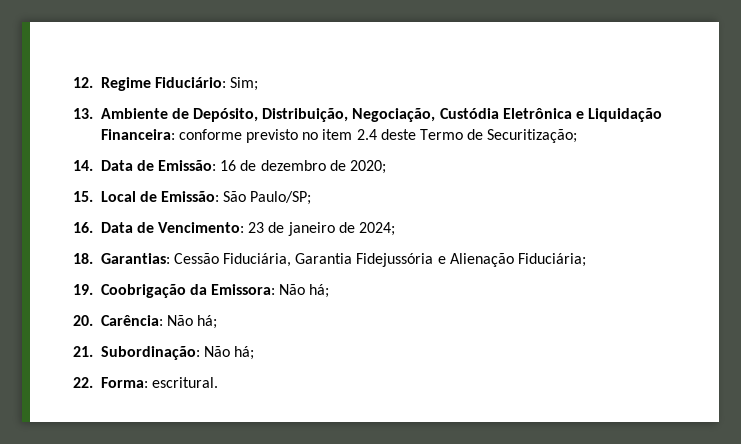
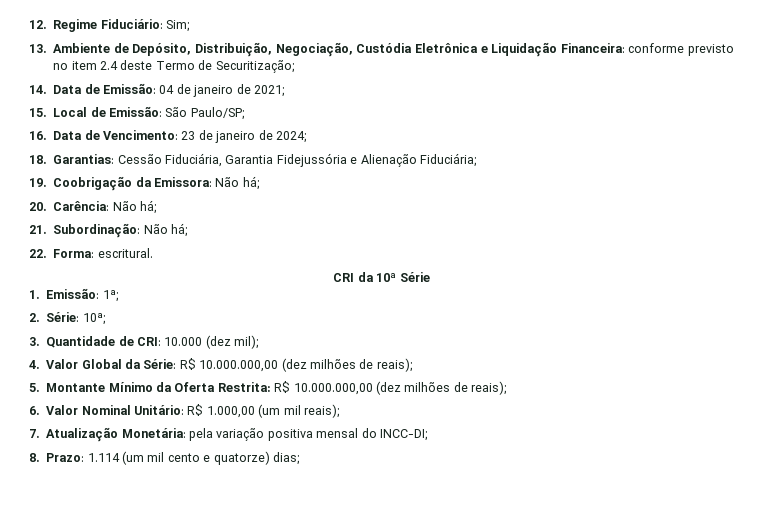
[220,160,387,174] 16 de dezembro de 2020; -> [159,84,284,97] 04 de janeiro de 2021;
(218, 382) none -> [333,272,430,282] [29,288,118,302] [29,312,105,325] [29,335,259,349] [29,358,412,372] [29,381,506,395] [29,404,339,418] [29,427,427,442] [29,451,299,465] // CRI da 10ª Série // 1. Emissão: 1ª; // 2. Série: 10ª; // 3. Quantidade de CRI: 10.000 (dez mil); // 4. Valor Global da Série: R$ 10.000.000,00 (dez milhões de reais); // 5. Montante Mínimo da Oferta Restrita: R$ 10.000.000,00 (dez milhões de reais); // 6. Valor Nominal Unitário: R$ 1.000,00 (um mil reais); // 7. Atualização Monetária: pela variação positiva mensal do INCC-DI; // 8. Prazo: 1.114 (um mil cento e quatorze) dias;

